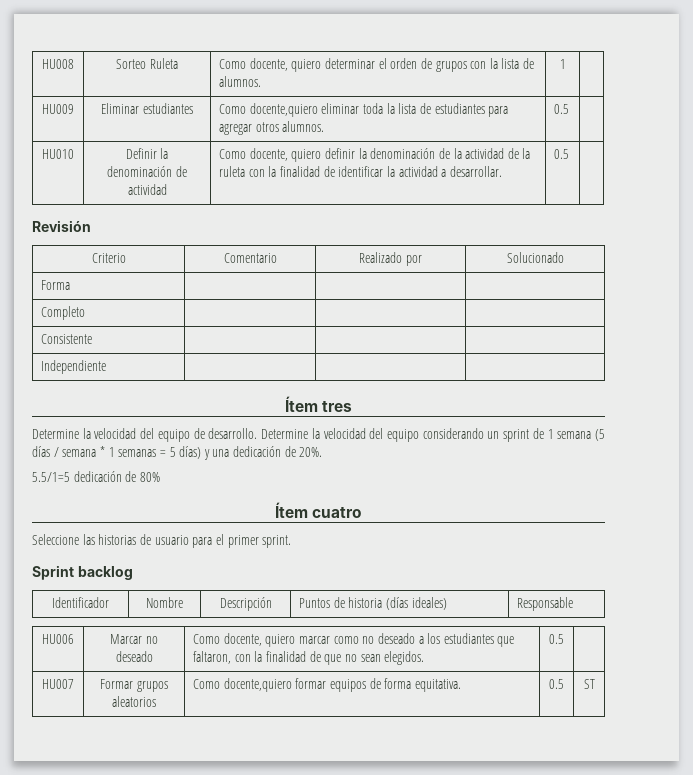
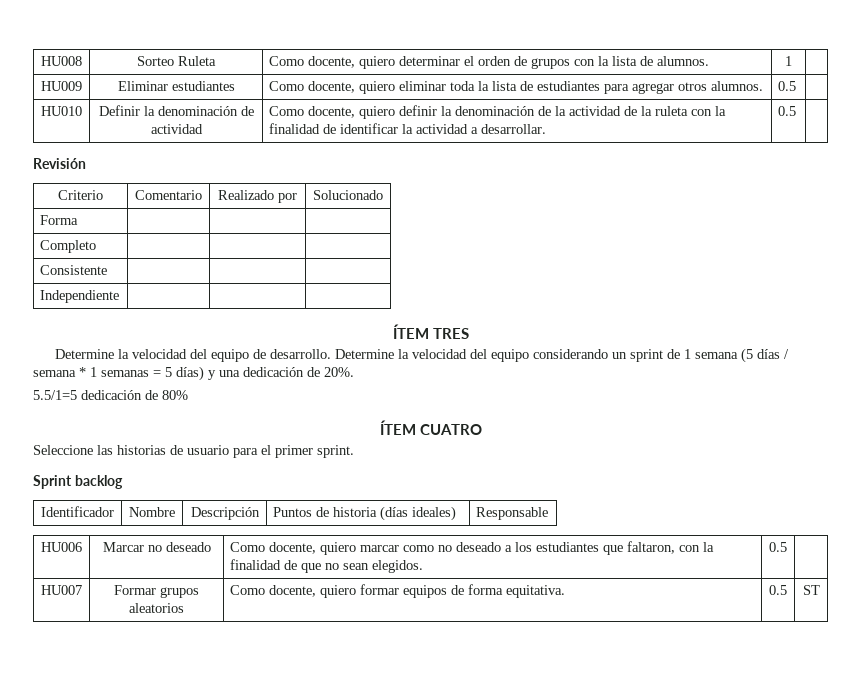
[249,103,318,117] docente,quiero -> [308,81,396,94] docente, quiero
[284,396,353,412] Ítem tres -> [392,324,469,339] ÍTEM TRES
[274,502,363,518] Ítem cuatro -> [379,420,482,435] ÍTEM CUATRO
[223,678,292,692] docente,quiero -> [269,585,357,598] docente, quiero

